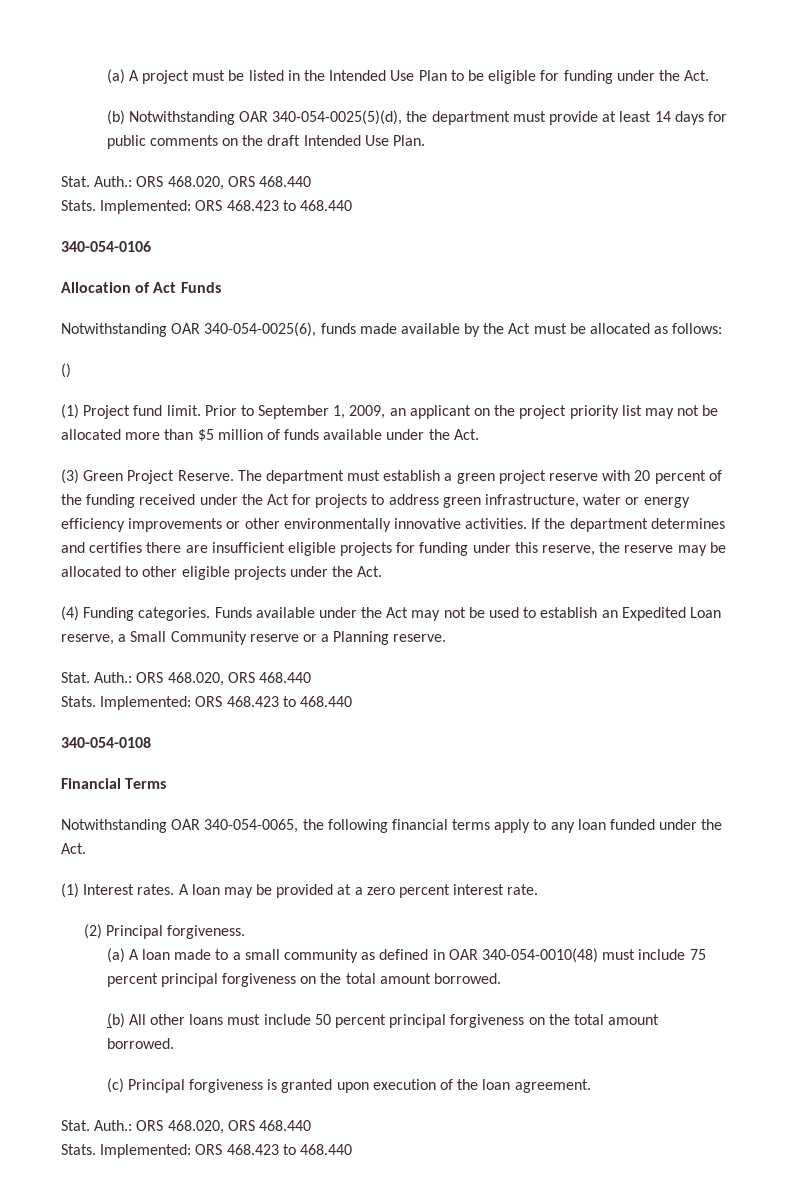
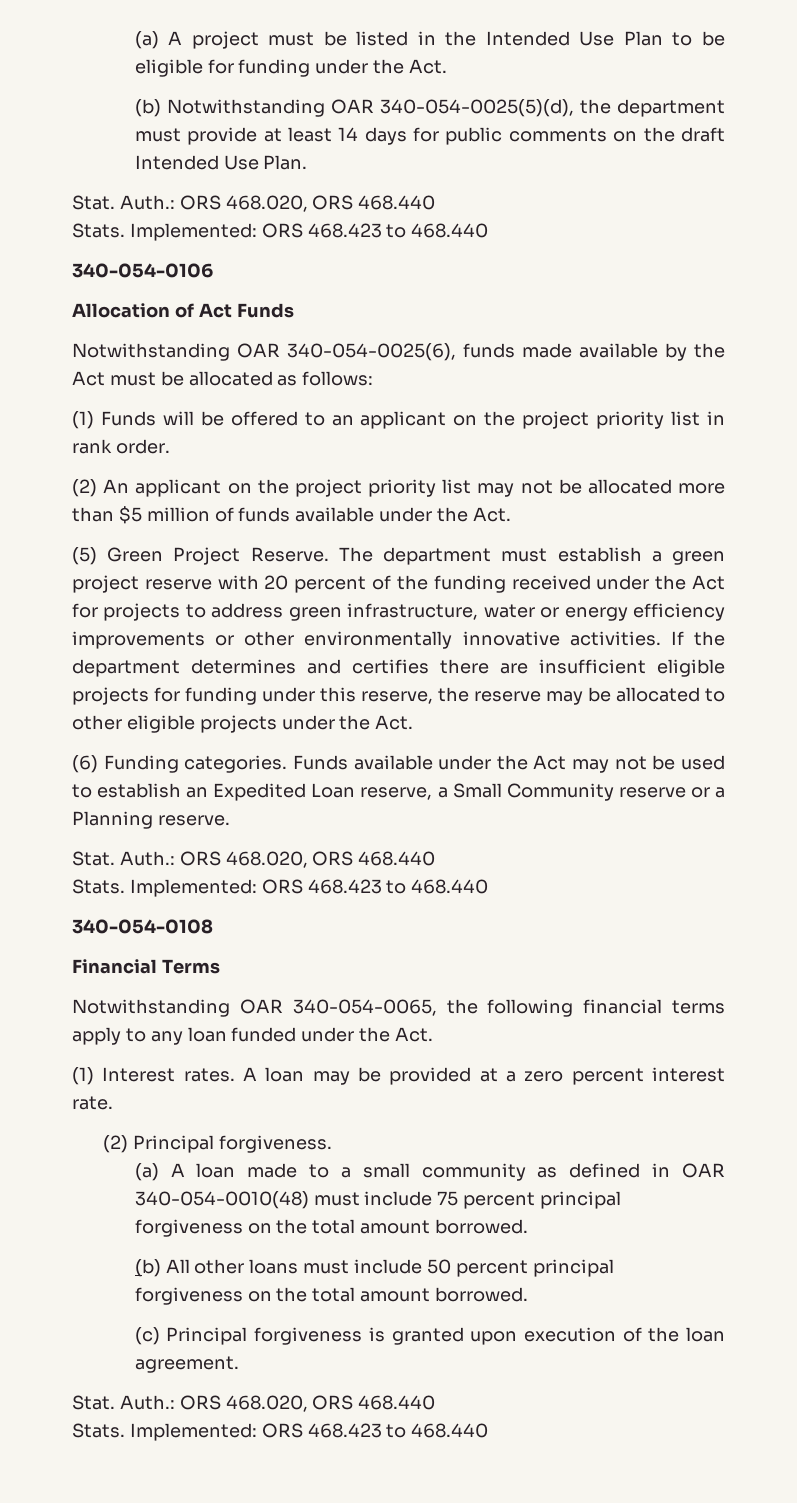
[61,363,71,378] [61,404,406,419] () // (1) Project fund limit. Prior to September 1, 2009, an -> [72,411,725,429] [72,439,170,454] [72,479,130,497] (1) Funds will be offered to an applicant on the project priority list in rank order. // (2) An
[61,469,79,484] (3) -> [72,547,97,565] (5)
[61,606,79,621] (4) -> [72,755,98,773] (6)

